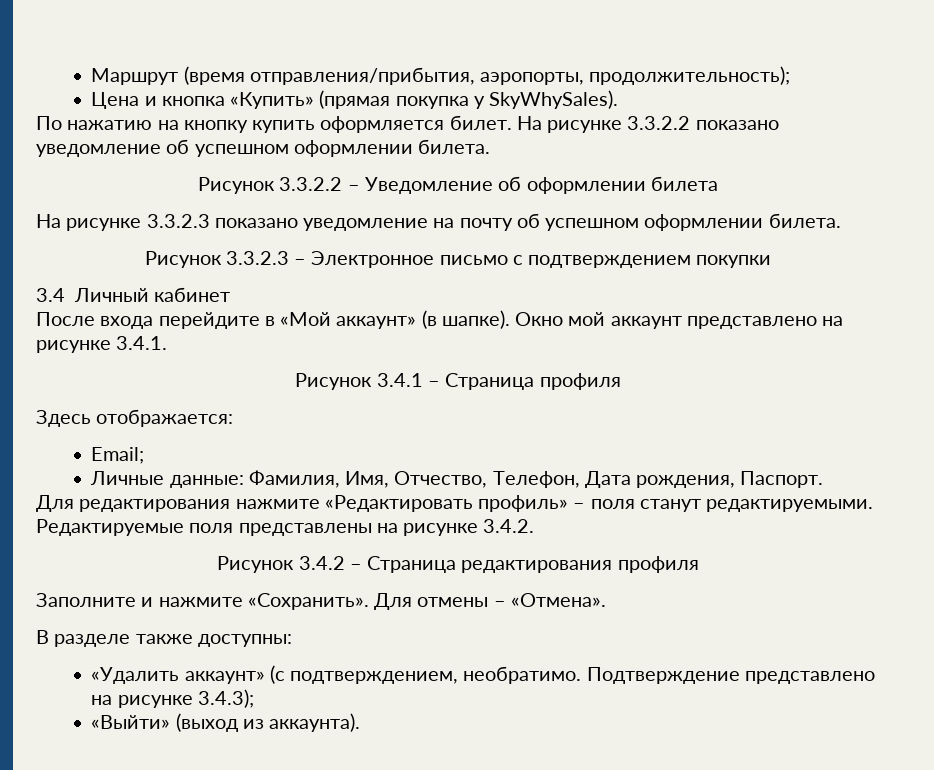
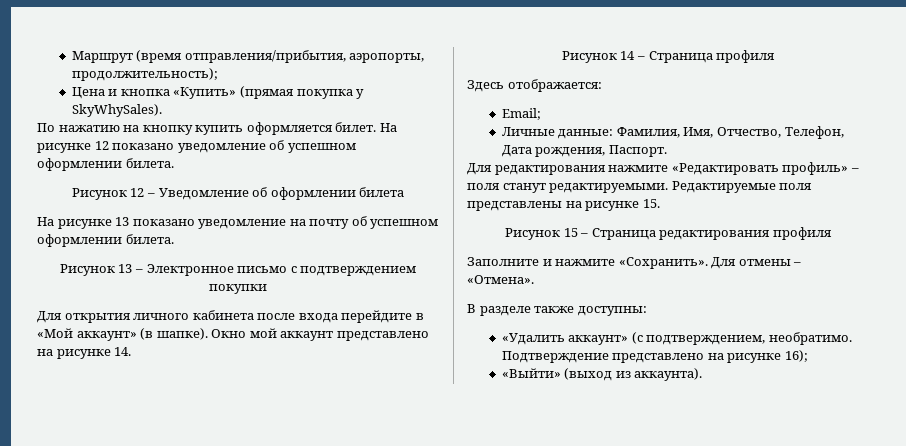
[627,116,691,130] 3.3.2.2 -> [94,141,109,150] 12
[279,177,343,191] 3.3.2.2 -> [130,188,145,197] 12
[146,214,210,228] 3.3.2.3 -> [115,217,130,226] 13
[225,251,289,265] 3.3.2.3 -> [118,264,133,273] 13
[36,287,231,302] [36,312,95,326] 3.4 Личный кабинет // После -> [37,310,296,323] Для открытия личного кабинета после
[116,336,168,350] [295,373,423,390] 3.4.1. // Рисунок 3.4.1 -> [114,347,132,356] [561,51,636,63] 14. // Рисунок 14
[483,519,535,533] [217,556,345,573] 3.4.2. // Рисунок 3.4.2 -> [642,199,660,208] [505,228,578,240] 15. // Рисунок 15
[197,689,254,708] 3.4.3); -> [784,350,808,362] 16);

